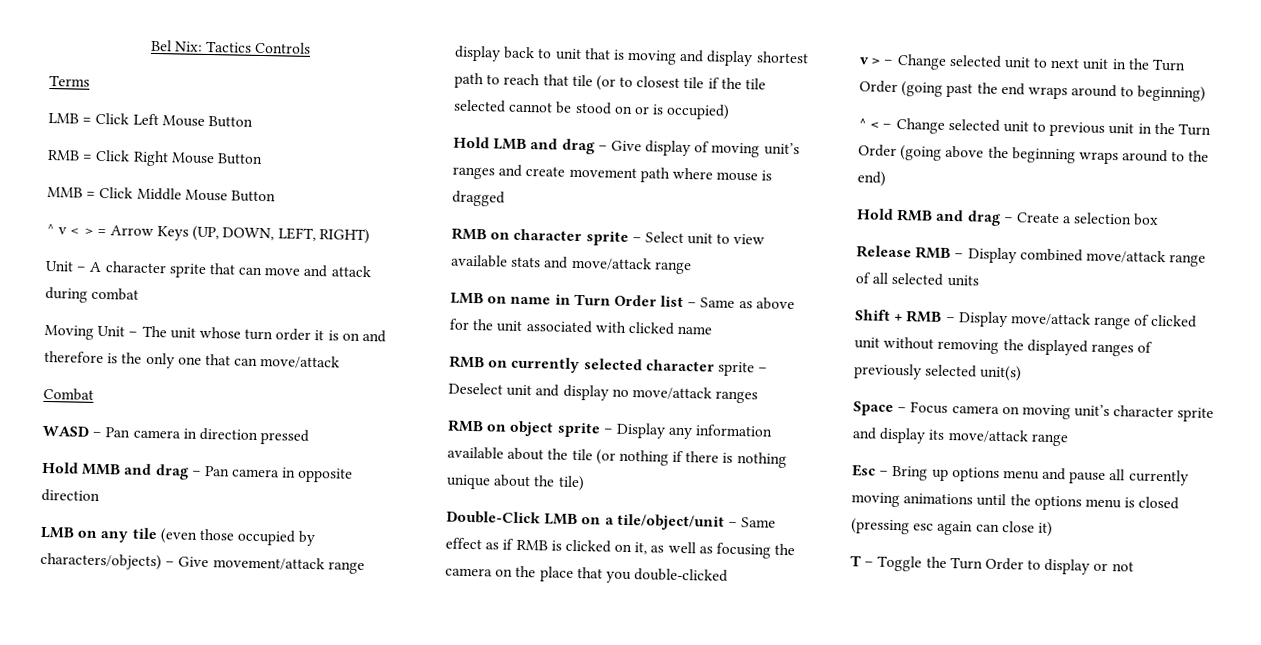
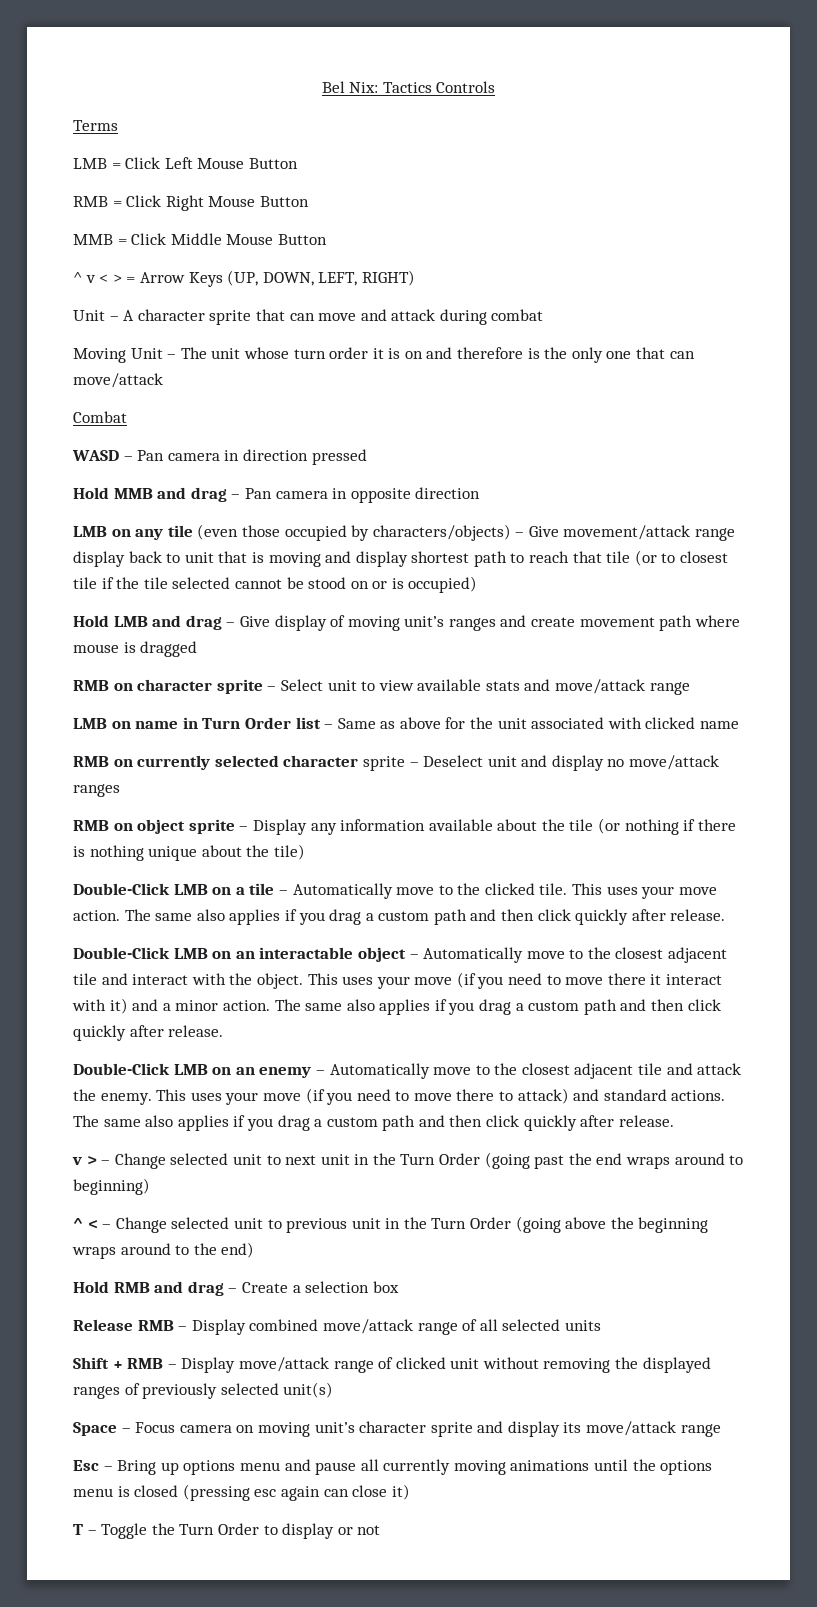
[616,513,777,531] [445,537,796,559] [445,565,729,584] tile/object/unit – Same effect as if RMB is clicked on it, as well as focusing the camera on the place that you double-clicked -> [249,883,717,899] [73,909,726,925] [73,947,728,963] [73,972,723,989] [72,998,721,1015] [73,1025,224,1041] [73,1063,742,1079] [73,1088,726,1105] [73,1115,674,1131] tile – Automatically move to the clicked tile. This uses your move action. The same also applies if you drag a custom path and then click quickly after release. // Double-Click LMB on an interactable object – Automatically move to the closest adjacent tile and interact with the object. This uses your move (if you need to move there it interact with it) and a minor action. The same also applies if you drag a custom path and then click quickly after release. // Double-Click LMB on an enemy – Automatically move to the closest adjacent tile and attack the enemy. This uses your move (if you need to move there to attack) and standard actions. The same also applies if you drag a custom path and then click quickly after release.

